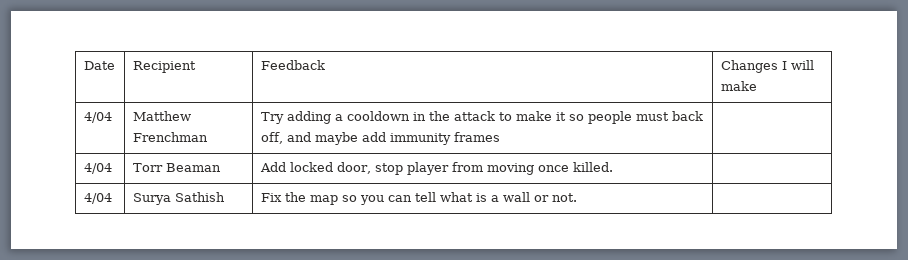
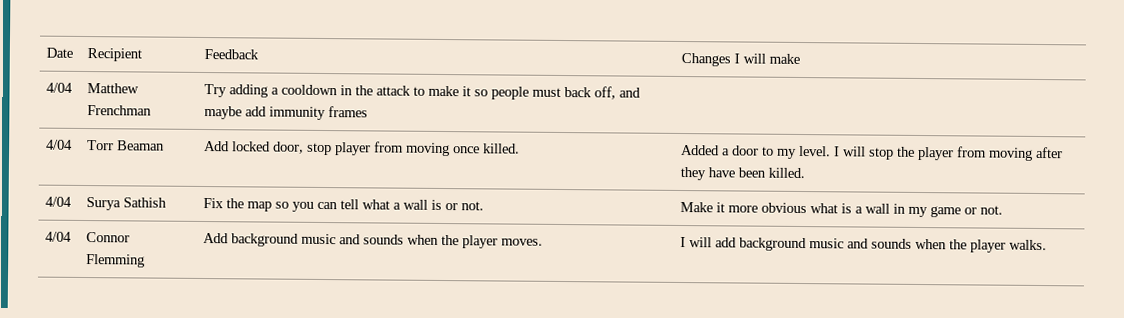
(613, 167) none -> [681,144,1064,161] [680,166,806,181] Added a door to my level. I will stop the player from moving after they have been killed.
[475,192,577,202] is a wall or not. | -> [393,199,485,211] [680,201,1004,218] [45,231,73,242] [86,232,131,243] [86,254,146,268] [203,232,544,249] [680,236,1048,253] a wall is or not. | Make it more obvious what is a wall in my game or not. // 4/04 | Connor Flemming | Add background music and sounds when the player moves. | I will add background music and sounds when the player walks.

